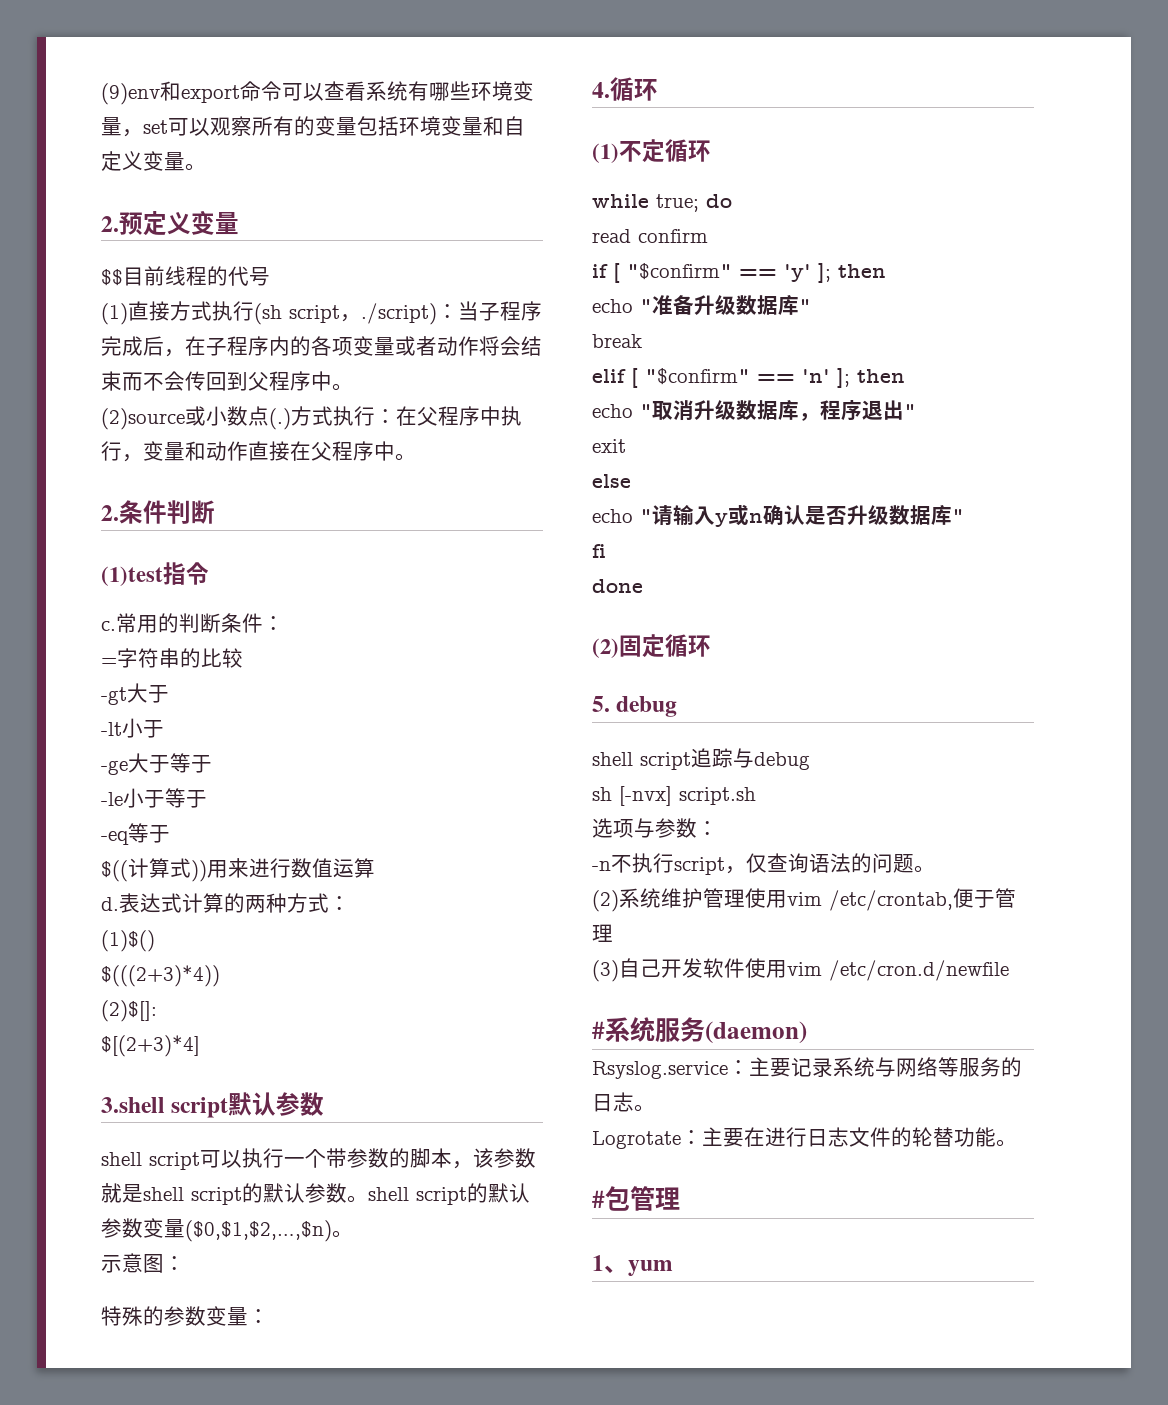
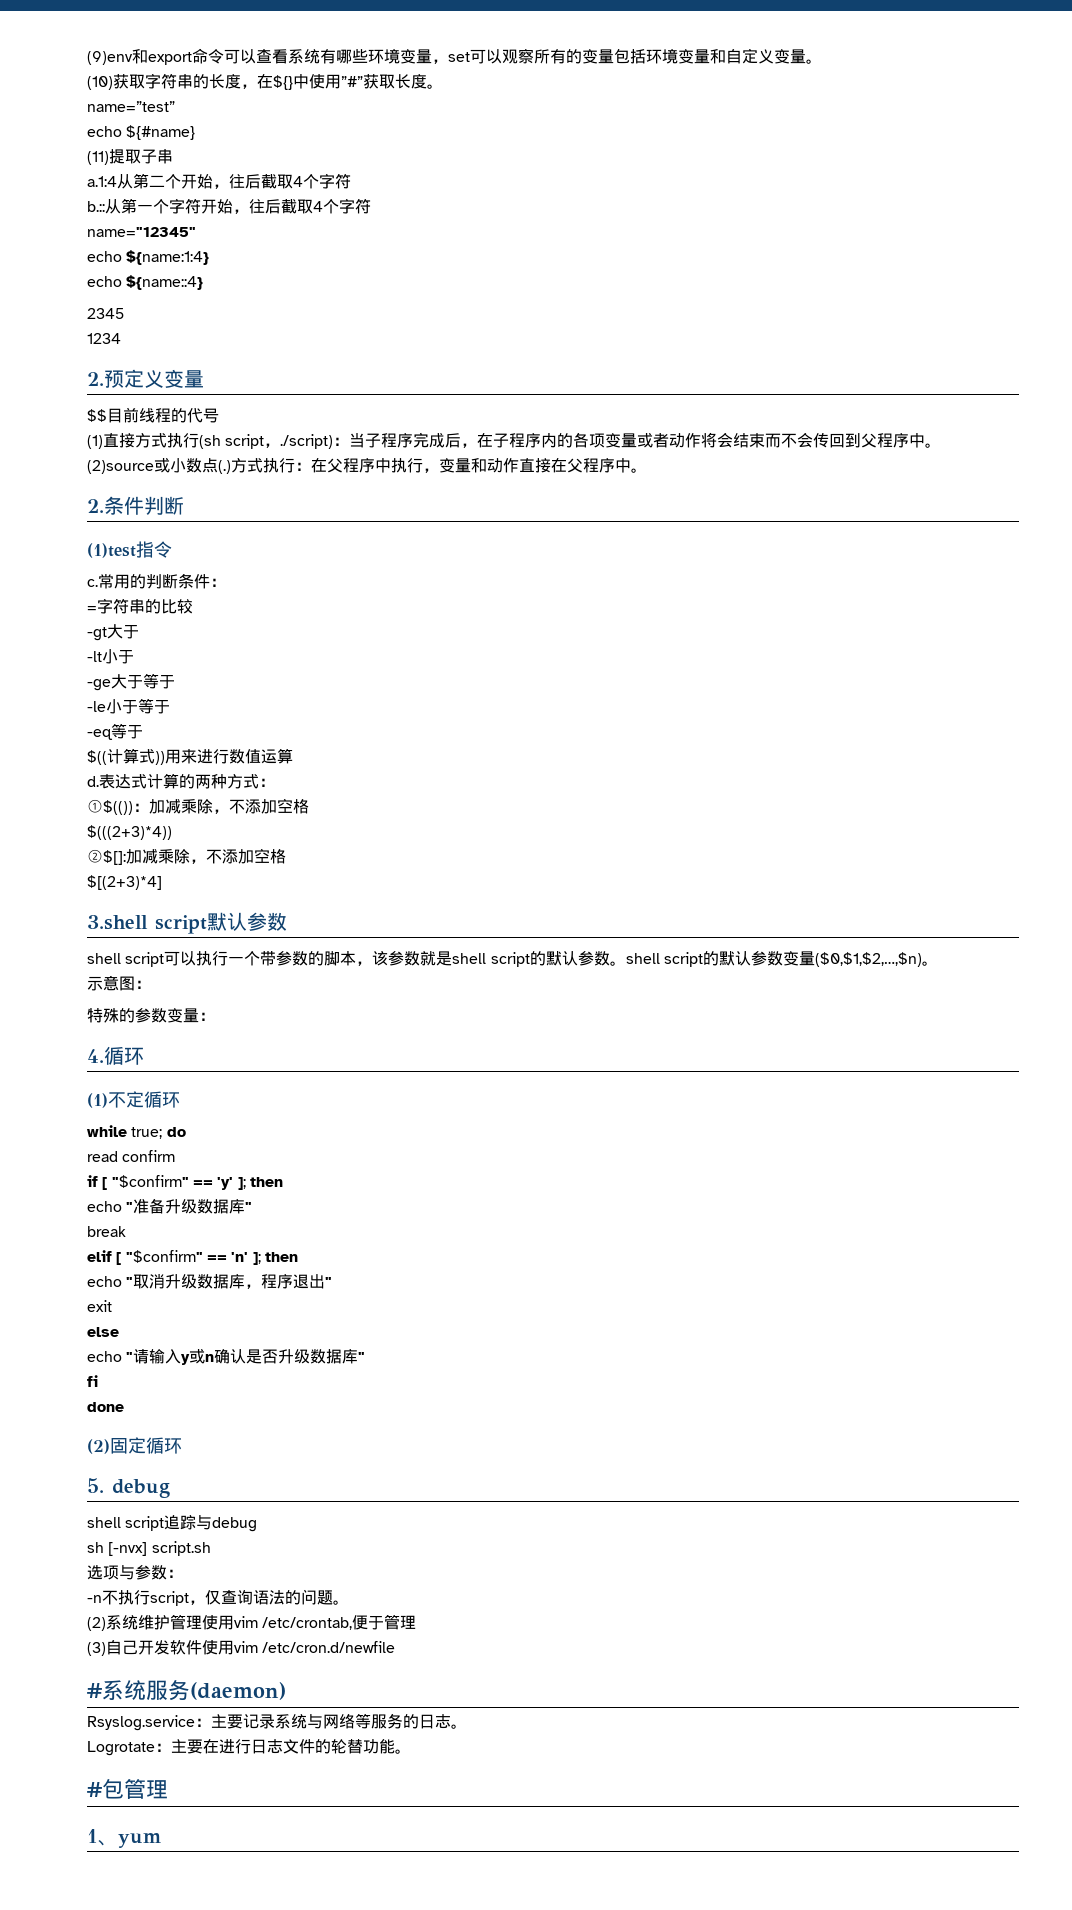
(206, 167) none -> [87,73,443,90] [87,101,175,112] [87,125,196,140] [87,149,173,165] [87,173,351,189] [87,198,371,214] [87,227,196,237] [87,250,210,265] [87,275,204,290] [87,308,124,319] [87,333,121,344] // (10)获取字符串的长度，在${}中使用”#”获取长度。 // name=”test” // echo ${#name} // (11)提取子串 // a.1:4从第二个开始，往后截取4个字符 // b.::从第一个字符开始，往后截取4个字符 // name="12345" // echo ${name:1:4} // echo ${name::4} // 2345 // 1234
[101,930,155,952] [101,965,220,987] [101,1000,157,1022] (1)$() // $(((2+3)*4)) // (2)$[]: -> [87,798,309,815] [87,825,172,840] [87,848,286,865] ①$(())：加减乘除，不添加空格 // $(((2+3)*4)) // ②$[]:加减乘除，不添加空格

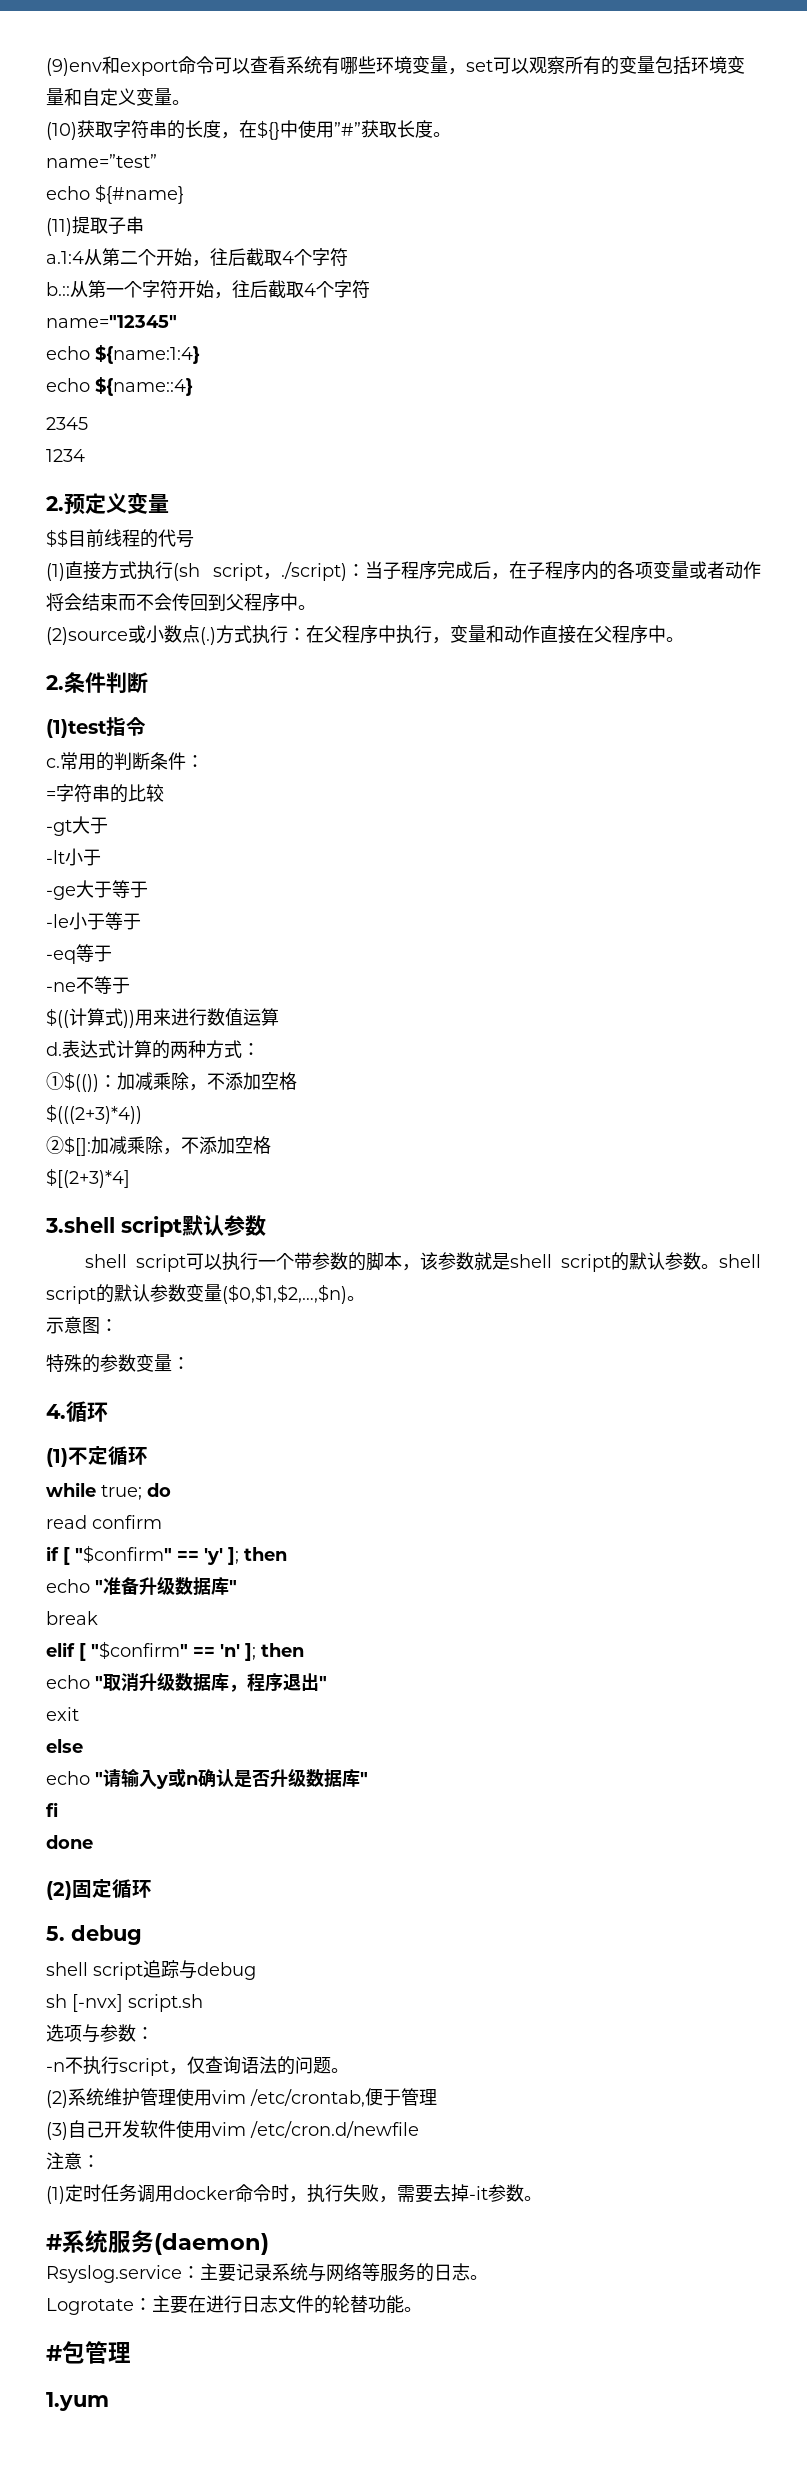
(143, 732) none -> [46,976,130,994] // -ne不等于
(396, 1647) none -> [46,2152,100,2170] [46,2184,542,2204] // 注意： // (1)定时任务调用docker命令时，执行失败，需要去掉-it参数。
[87,1829,161,1848] 1、yum -> [46,2392,109,2411] 1.yum

